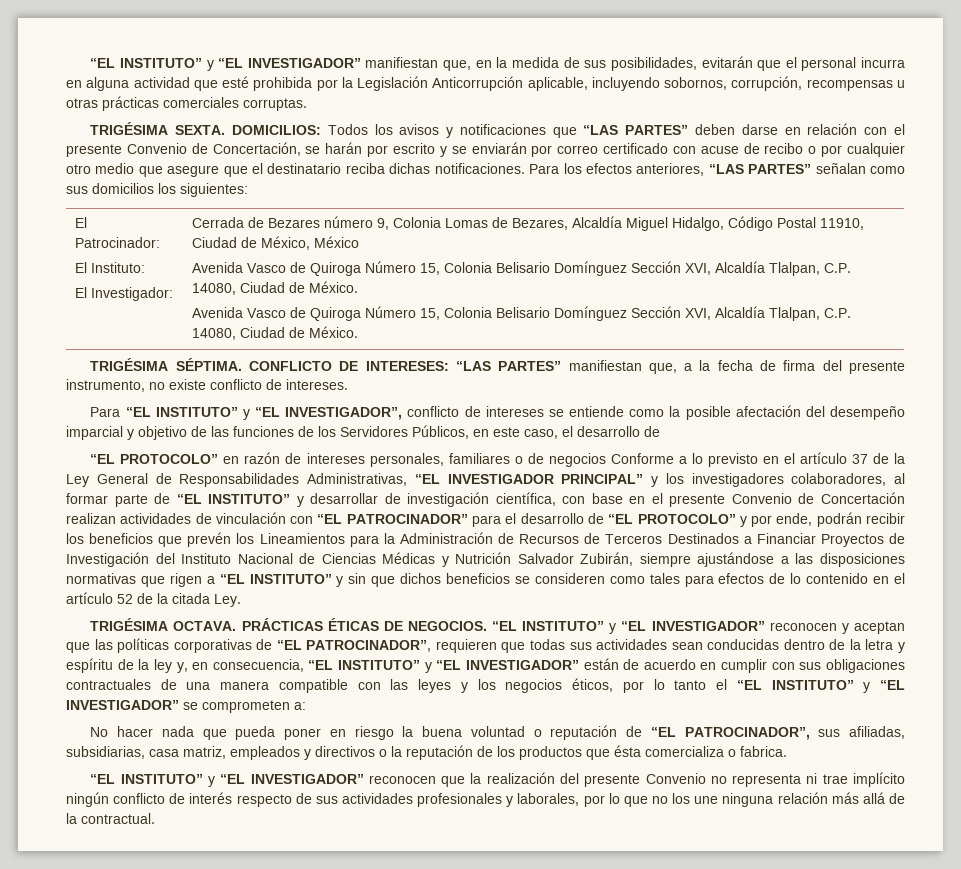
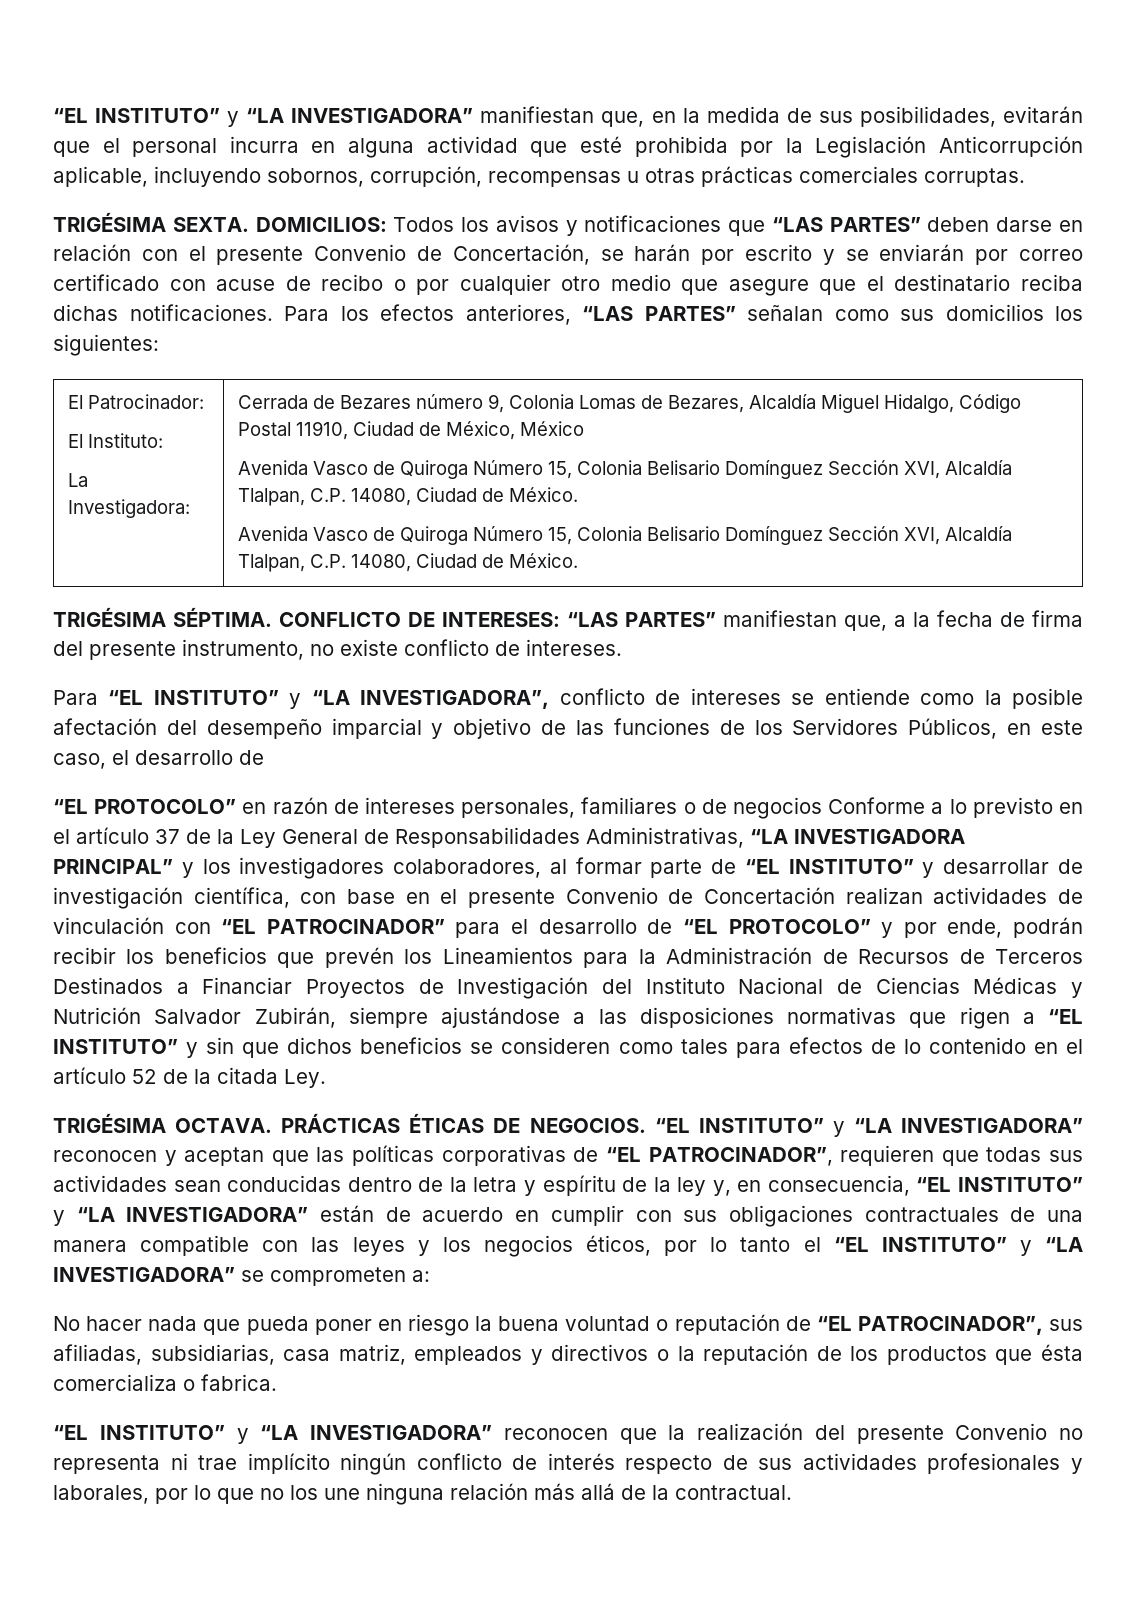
[90,58,361,71] “EL INSTITUTO” y “EL INVESTIGADOR” -> [53,108,474,127] “EL INSTITUTO” y “LA INVESTIGADORA”
[75,287,174,301] El Investigador: -> [68,473,89,487] [68,499,191,518] La Investigadora:
[255,407,403,420] “EL INVESTIGADOR”, -> [311,690,550,709] “LA INVESTIGADORA”,
[414,474,554,484] “EL INVESTIGADOR -> [750,829,965,844] “LA INVESTIGADORA
[621,621,765,631] “EL INVESTIGADOR” -> [853,1118,1083,1133] “LA INVESTIGADORA”
[436,660,579,670] “EL INVESTIGADOR” -> [76,1207,309,1222] “LA INVESTIGADORA”
[879,680,905,690] [66,700,179,710] “EL INVESTIGADOR” -> [1045,1237,1083,1252] [53,1267,235,1282] “LA INVESTIGADORA”
[220,774,364,784] “EL INVESTIGADOR” -> [260,1425,492,1440] “LA INVESTIGADORA”

